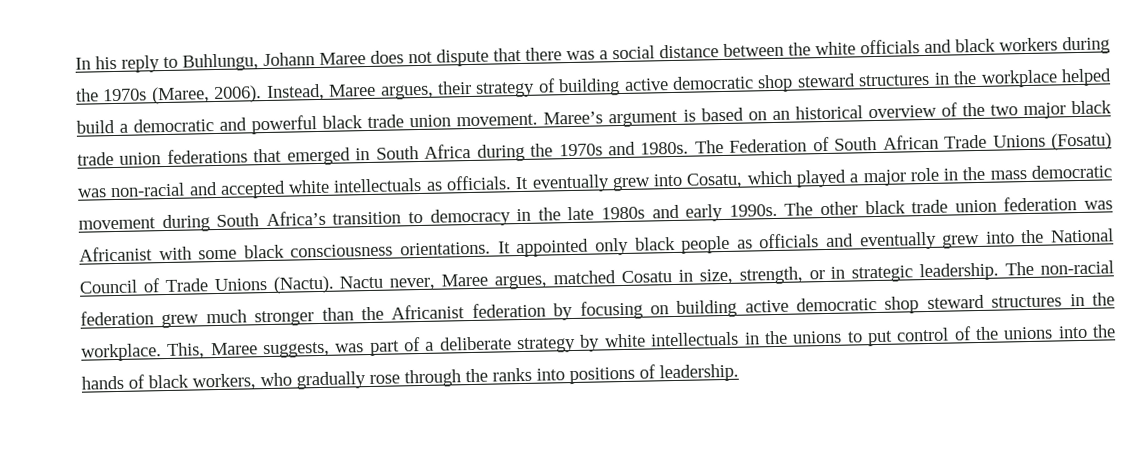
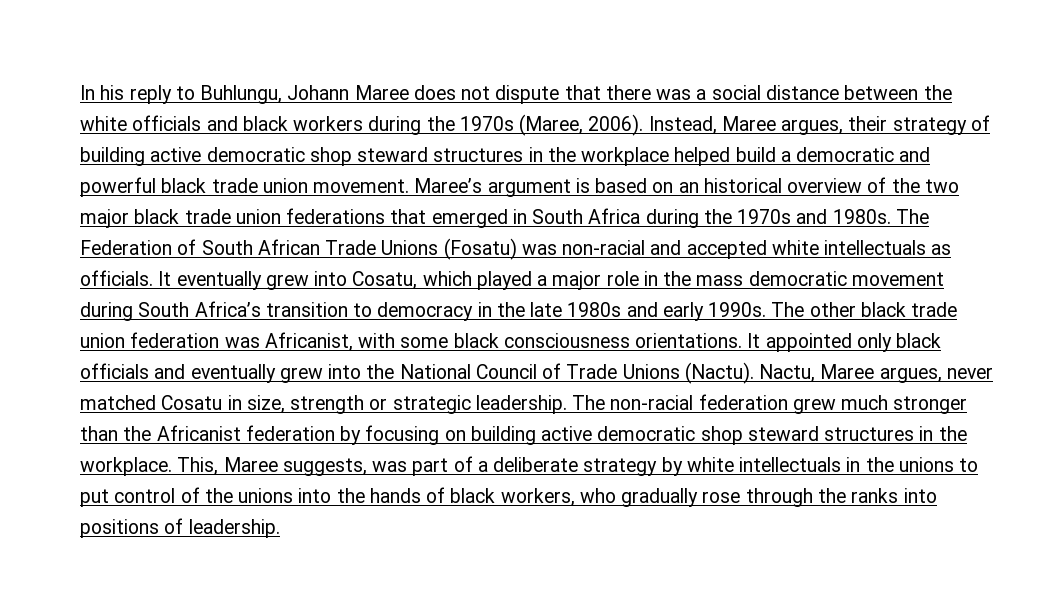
[79,246,153,262] Africanist -> [264,332,353,352] Africanist,
[681,235,753,254] people as -> (942, 340) none
[339,273,549,291] Nactu never, Maree argues, -> [759,364,993,383] Nactu, Maree argues, never
[738,266,846,285] strength, or in -> [290,395,388,414] strength or

